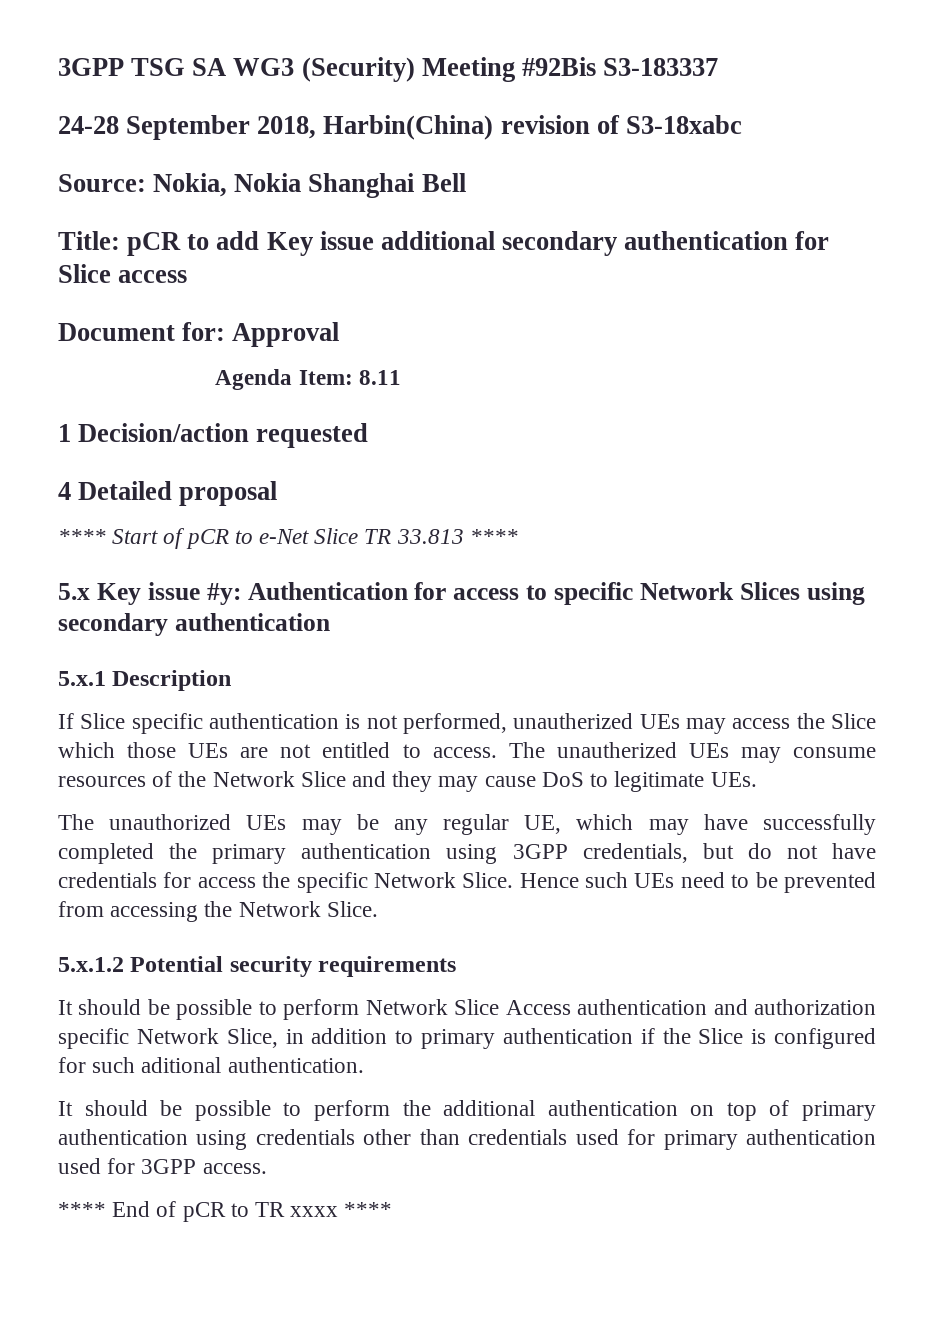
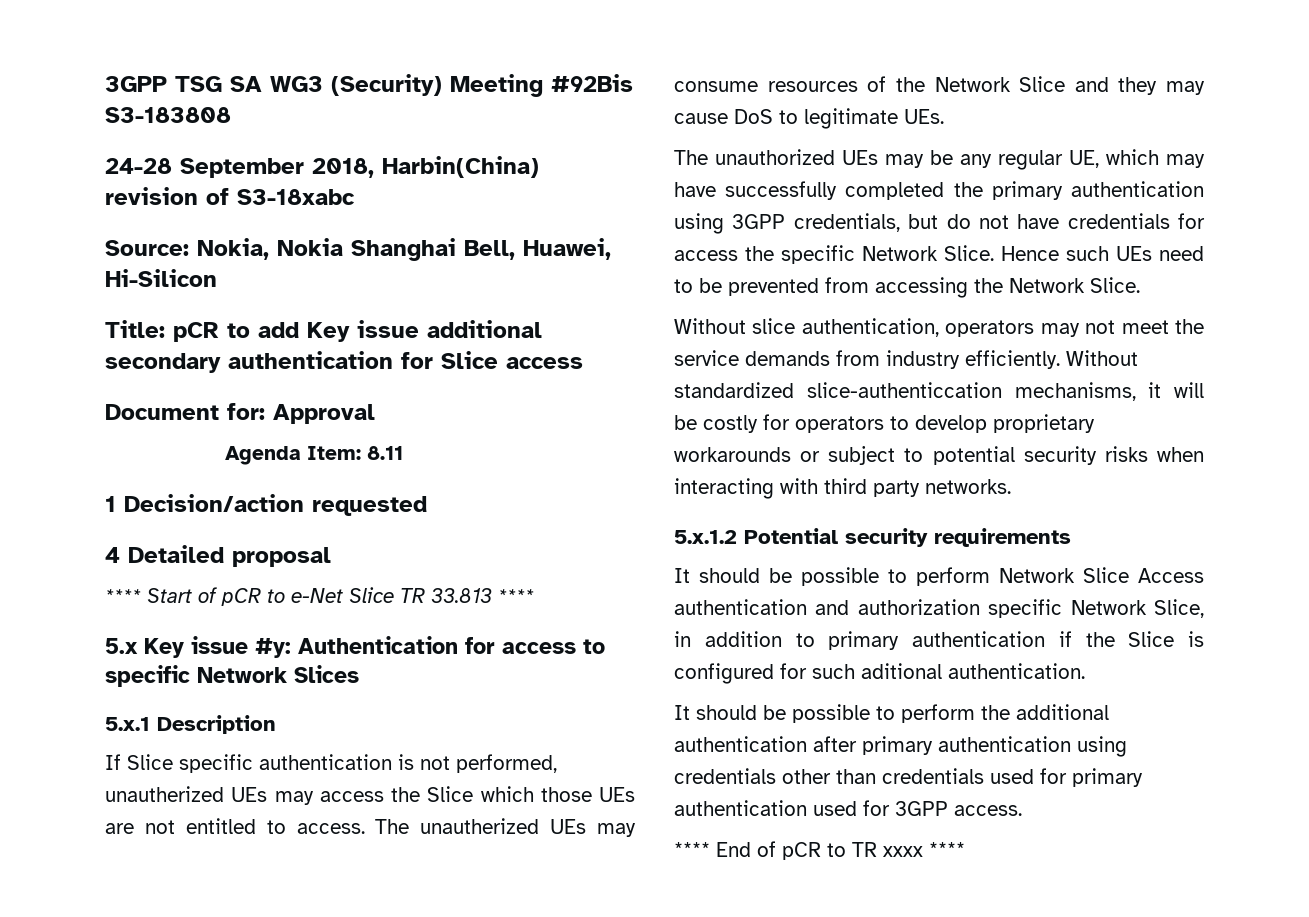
[603,58,719,76] S3-183337 -> [105,107,231,123] S3-183808
[421,173,466,192] Bell -> [464,238,611,260] [105,269,217,287] Bell, Huawei, Hi-Silicon
[806,582,865,605] [58,613,330,636] using secondary authentication -> (359, 674) none
(378, 909) none -> [674,318,1204,337] [674,350,1138,369] [674,382,1204,401] [674,414,1095,433] [674,446,1204,465] [674,478,1011,499] // Without slice authentication, operators may not meet the service demands from industry efficiently. Without standardized slice-authenticcation mechanisms, it will be costly for operators to develop proprietary workarounds or subject to potential security risks when interacting with third party networks.
[690,1100,790,1121] on top of -> [813,736,857,752] after

